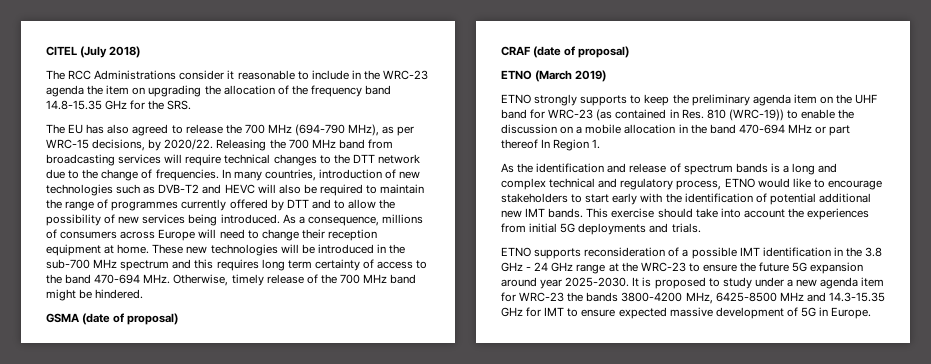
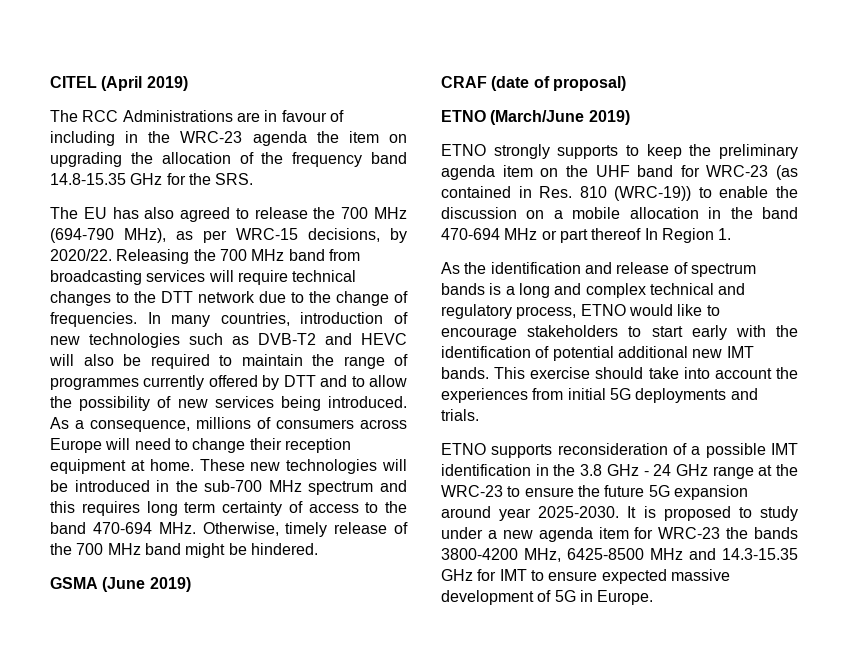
[80,46,141,58] (July 2018) -> [101,76,188,91] (April 2019)
[179,70,349,80] consider it reasonable to include -> [236,110,344,122] [50,131,115,146] are in favour of including
[82,313,179,325] (date of proposal) -> [102,577,191,592] (June 2019)
[535,70,573,82] (March -> [490,110,585,125] (March/June

